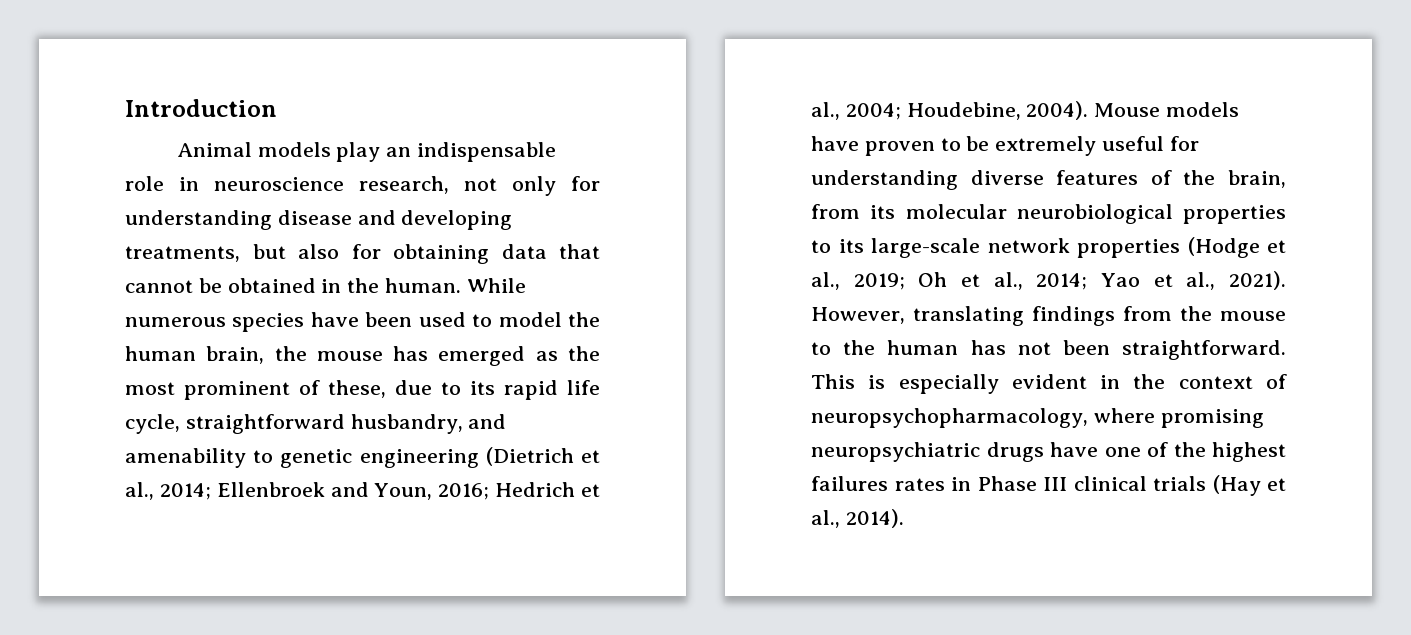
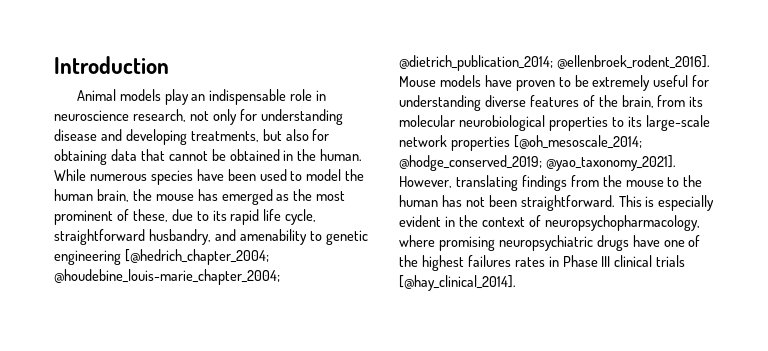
[485,447,600,466] [125,482,600,500] [811,101,1089,120] (Dietrich et al., 2014; Ellenbroek and Youn, 2016; Hedrich et al., 2004; Houdebine, 2004). -> [124,249,269,265] [54,269,280,285] [399,55,710,71] [@hedrich_chapter_2004; @houdebine_louis-marie_chapter_2004; @dietrich_publication_2014; @ellenbroek_rodent_2016].
[1187,237,1286,258] [811,271,1286,290] (Hodge et al., 2019; Oh et al., 2014; Yao et al., 2021). -> [513,135,642,149] [399,155,676,171] [@oh_mesoscale_2014; @hodge_conserved_2019; @yao_taxonomy_2021].
[1212,475,1286,496] [811,509,904,528] (Hay et al., 2014). -> [399,275,516,291] [@hay_clinical_2014].

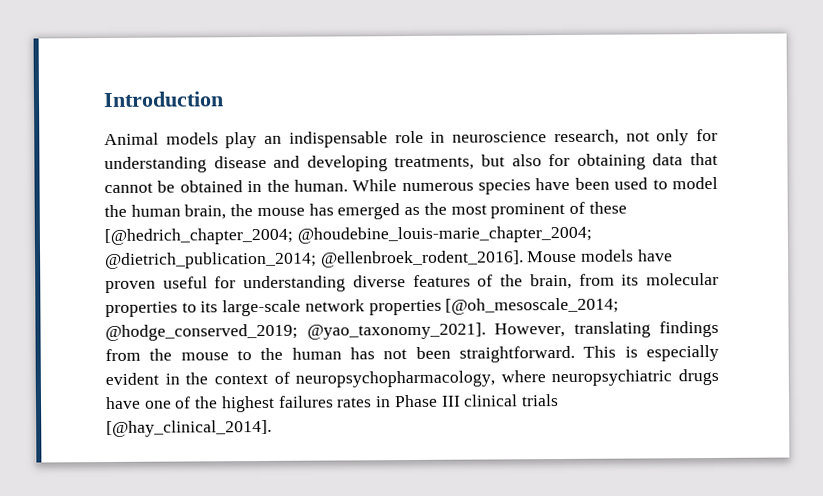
[132,209,317,225] [54,229,368,245] [54,250,121,265] these, due to its rapid life cycle, straightforward husbandry, and amenability to genetic engineering -> [588,201,627,214] these
[558,75,651,91] to be extremely -> (156, 287) none
[458,115,545,131] neurobiological -> (720, 279) none
[438,236,495,251] promising -> (546, 376) none

